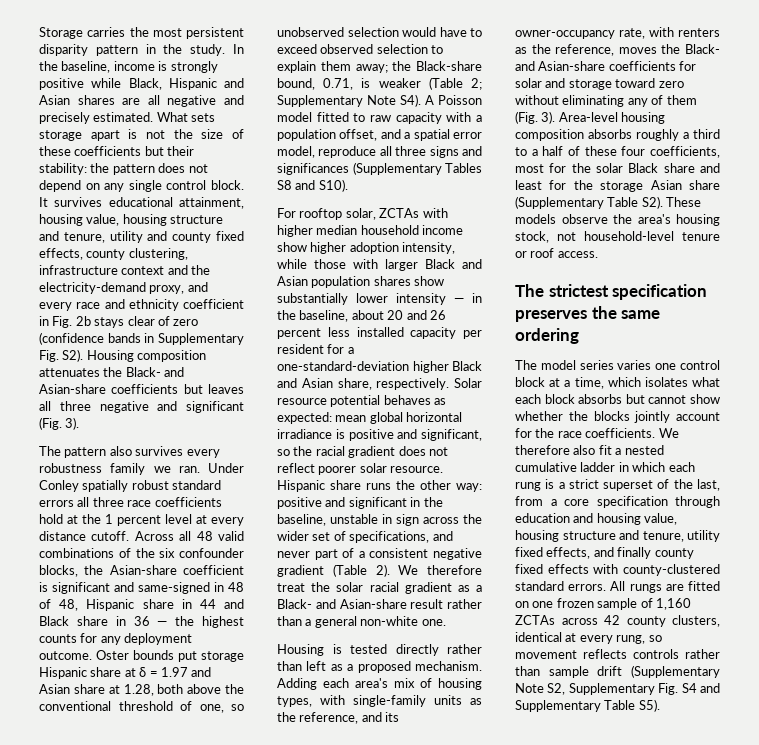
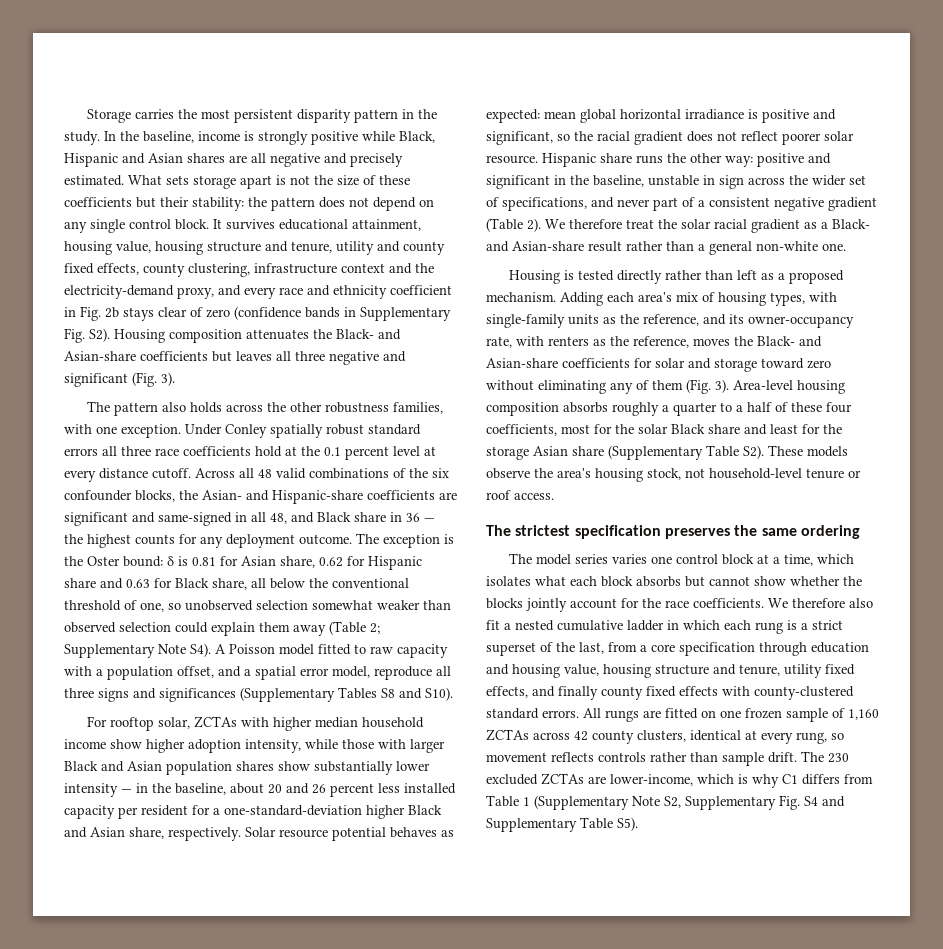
[135,446,220,458] [39,463,200,475] survives every robustness family we ran. -> [190,402,444,414] [64,424,181,438] holds across the other robustness families, with one exception.
[105,514,113,524] 1 -> [324,447,341,456] 0.1
[109,565,245,575] [39,582,244,594] [39,599,216,611] Asian-share coefficient is significant and same-signed in 48 of 48, Hispanic share in 44 -> [202,490,457,504] [64,512,287,526] Asian- and Hispanic-share coefficients are significant and same-signed in all 48,
[96,650,244,662] [39,667,212,679] [39,684,222,696] Oster bounds put storage Hispanic share at δ = 1.97 and Asian share at 1.28, both above -> [356,533,454,548] [64,556,422,570] [64,578,305,590] The exception is the Oster bound: δ is 0.81 for Asian share, 0.62 for Hispanic share and 0.63 for Black share, all below
[402,27,482,37] [277,44,317,54] would have to exceed -> [312,600,451,610] somewhat weaker than
[431,45,444,54] to -> [175,622,208,633] could
[355,61,482,73] [277,78,421,90] away; the Black-share bound, 0.71, is weaker -> [293,625,326,636] away
[693,129,720,139] third -> [673,402,717,416] quarter
[597,666,623,676] drift -> [768,751,849,763] [486,773,873,788] [486,795,530,807] drift. The 230 excluded ZCTAs are lower-income, which is why C1 differs from Table 1

